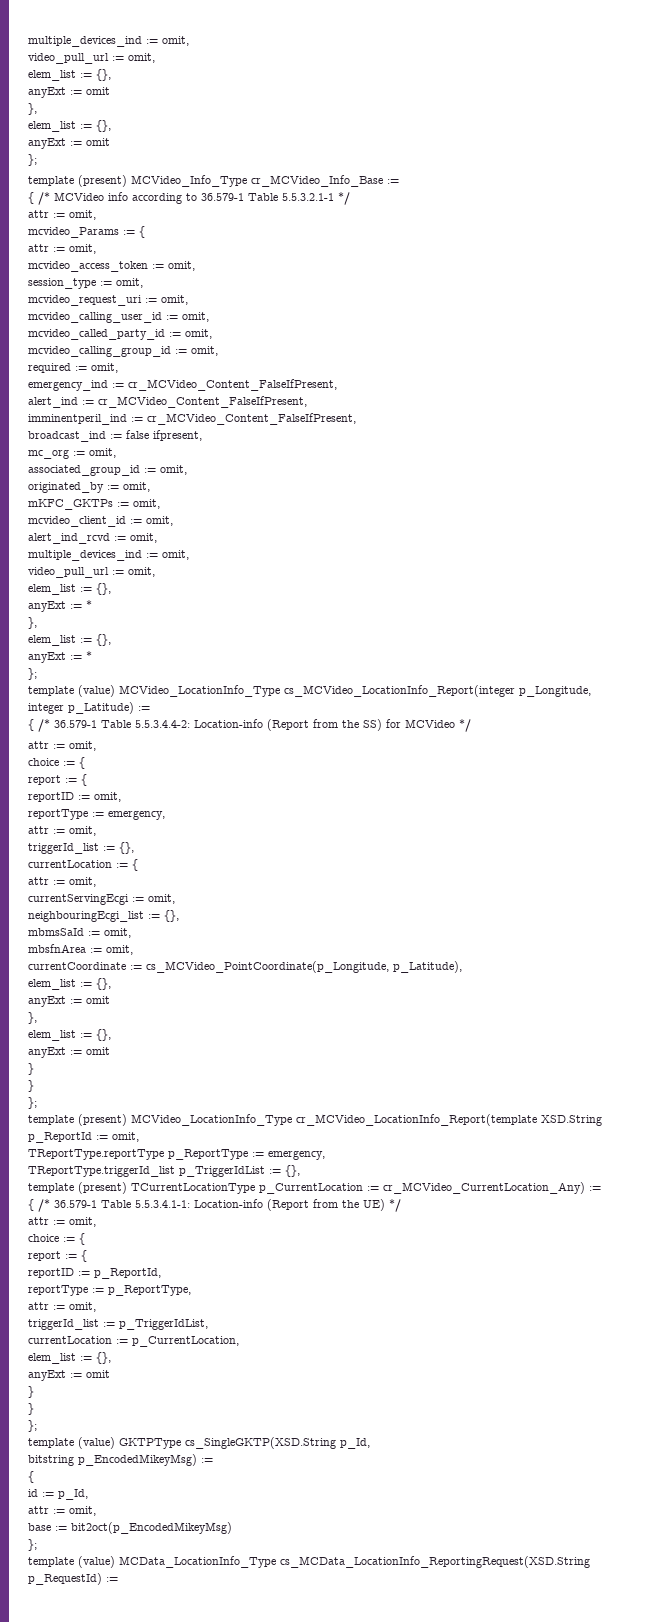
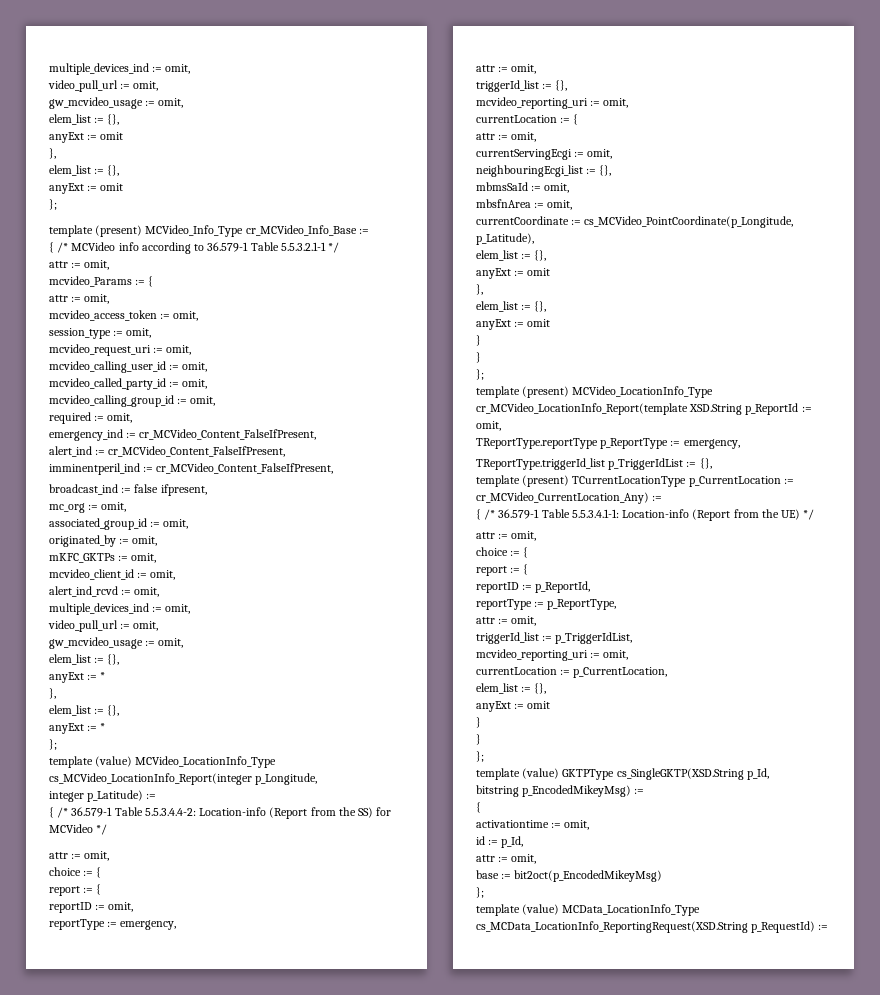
[28,36,189,47] [28,53,155,64] multiple_devices_ind := omit, // video_pull_url := omit, -> [49,63,191,75] [48,80,159,92] [49,97,184,109] multiple_devices_ind := omit, // video_pull_url := omit, // gw_mcvideo_usage := omit,
(155, 572) none -> [49,637,184,649] // gw_mcvideo_usage := omit,
(134, 848) none -> [476,97,629,109] // mcvideo_reporting_uri := omit,
(208, 1324) none -> [476,649,629,661] // mcvideo_reporting_uri := omit,
(34, 1477) none -> [476,820,590,830] // activationtime := omit,

